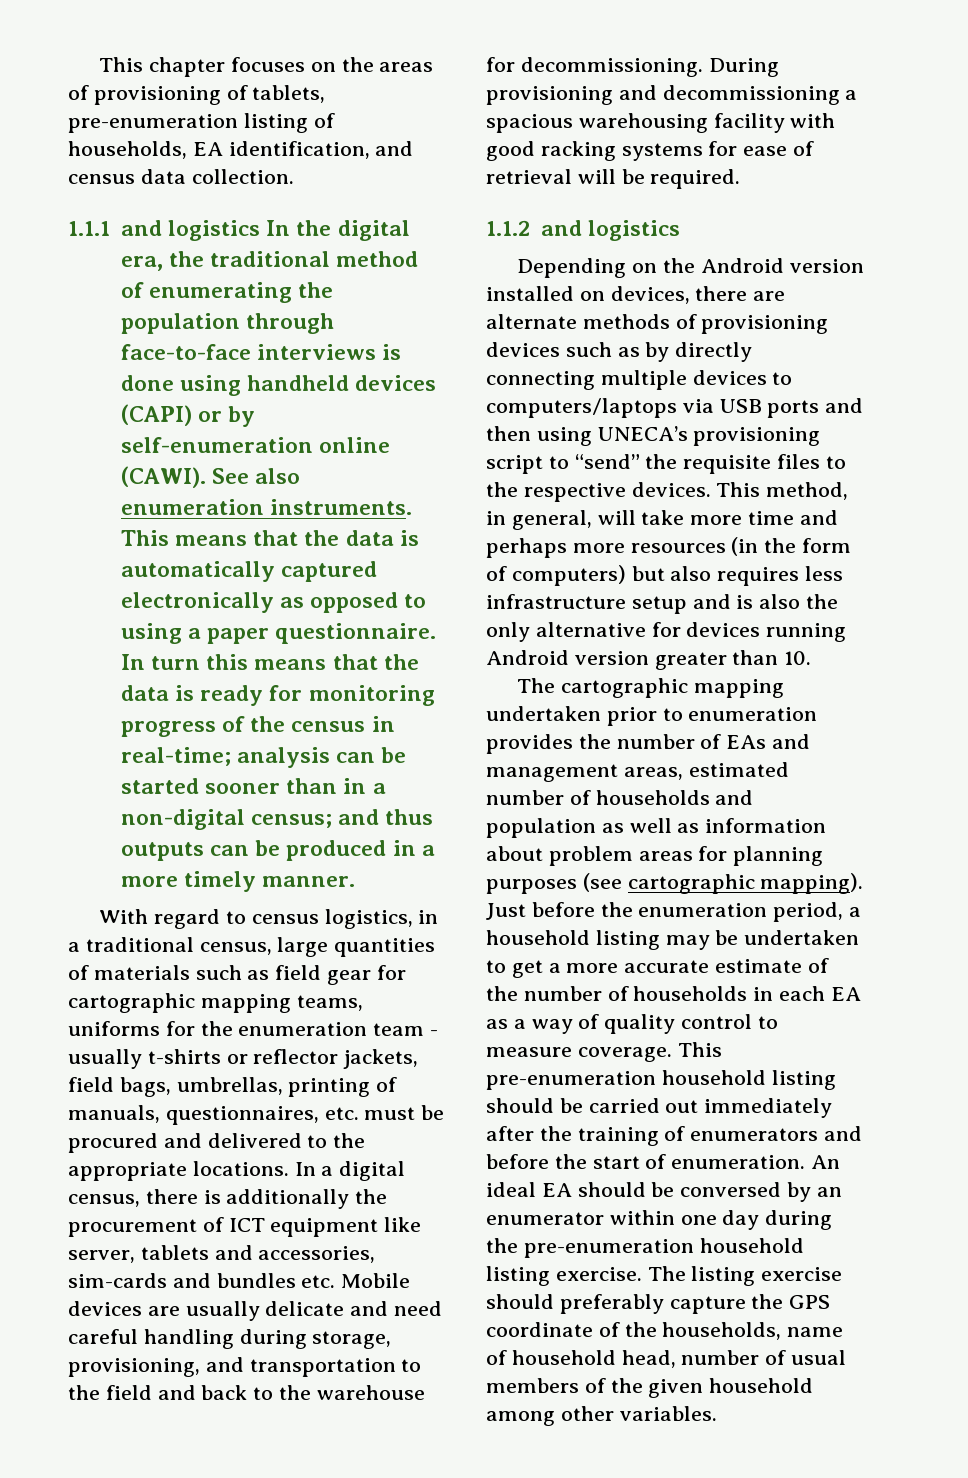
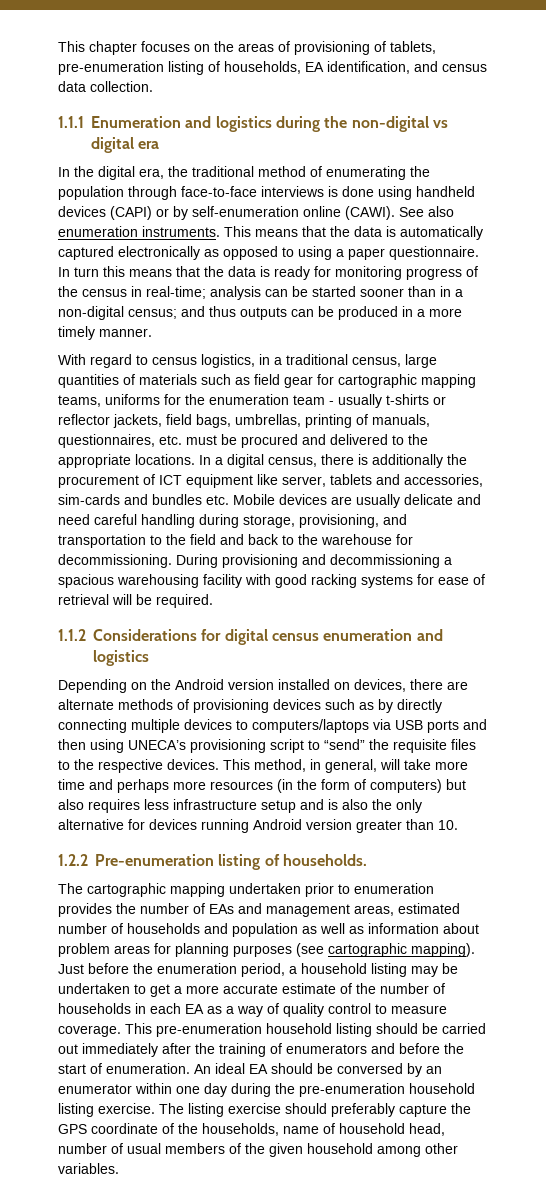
[120,220,260,241] and logistics -> [91,116,448,132] [91,137,160,153] Enumeration and logistics during the non-digital vs digital era //
(530, 228) none -> [93,629,413,645] Considerations for digital census enumeration
(812, 658) none -> [58,854,367,870] // 1.2.2 Pre-enumeration listing of households.

